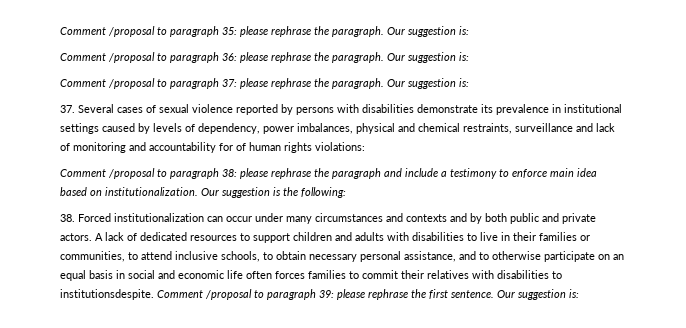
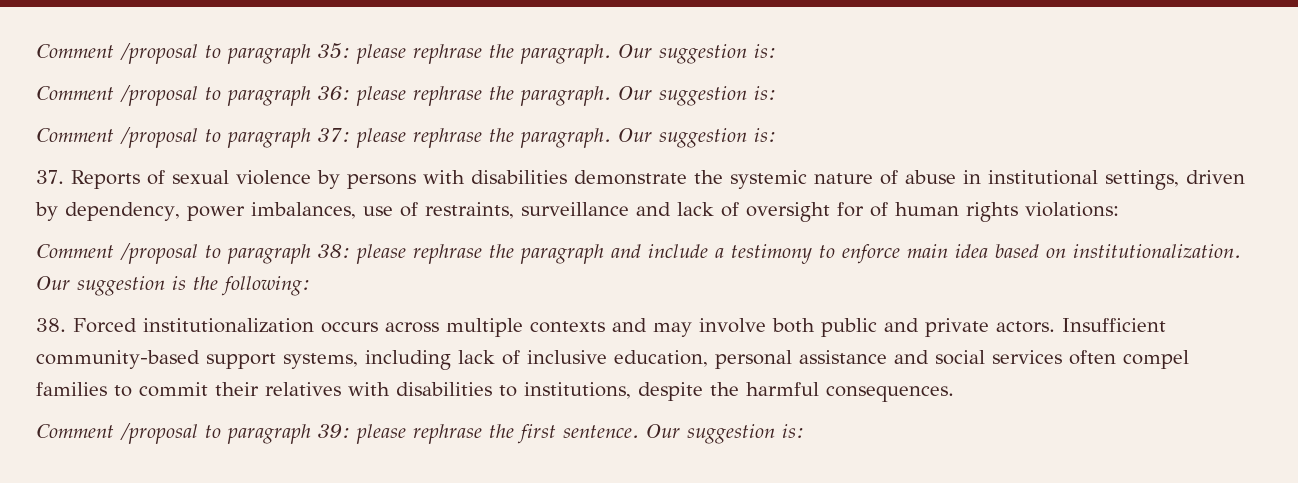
[78,104,143,113] Several cases -> [71,170,140,189] Reports
[236,104,278,115] reported -> (311, 177) none
[481,104,622,115] [60,123,460,134] its prevalence in institutional settings caused by levels of dependency, power imbalances, physical and chemical -> [694,170,1245,190] [35,202,418,221] the systemic nature of abuse in institutional settings, driven by dependency, power imbalances, use of
[73,142,216,153] monitoring and accountability -> [745,202,830,222] oversight
[207,213,482,224] can occur under many circumstances and contexts and by -> [321,318,766,337] occurs across multiple contexts and may involve
[95,232,590,243] [60,251,624,262] [60,270,305,281] A lack of dedicated resources to support children and adults with disabilities to live in their families or communities, to attend inclusive schools, to obtain necessary personal assistance, and to otherwise participate on an equal basis in social and economic life often forces -> [1062,318,1166,332] [36,350,1189,370] Insufficient community-based support systems, including lack of inclusive education, personal assistance and social services often compel
[60,289,154,300] institutionsdespite. -> [524,382,954,402] institutions, despite the harmful consequences. //

